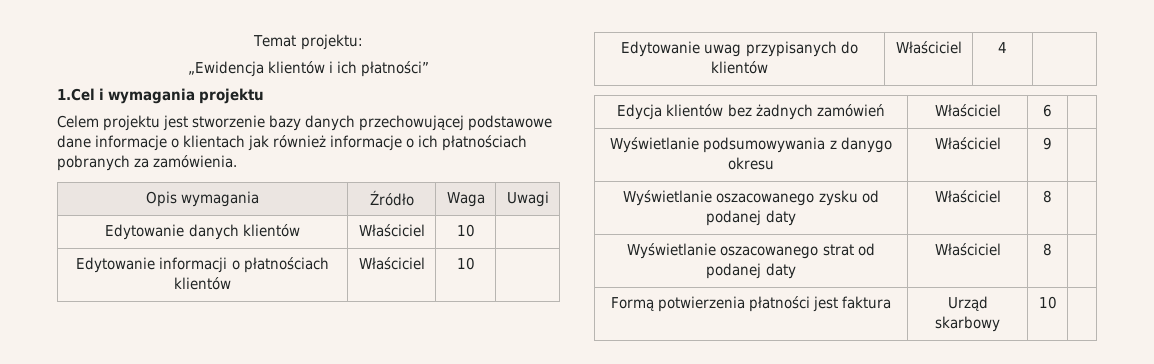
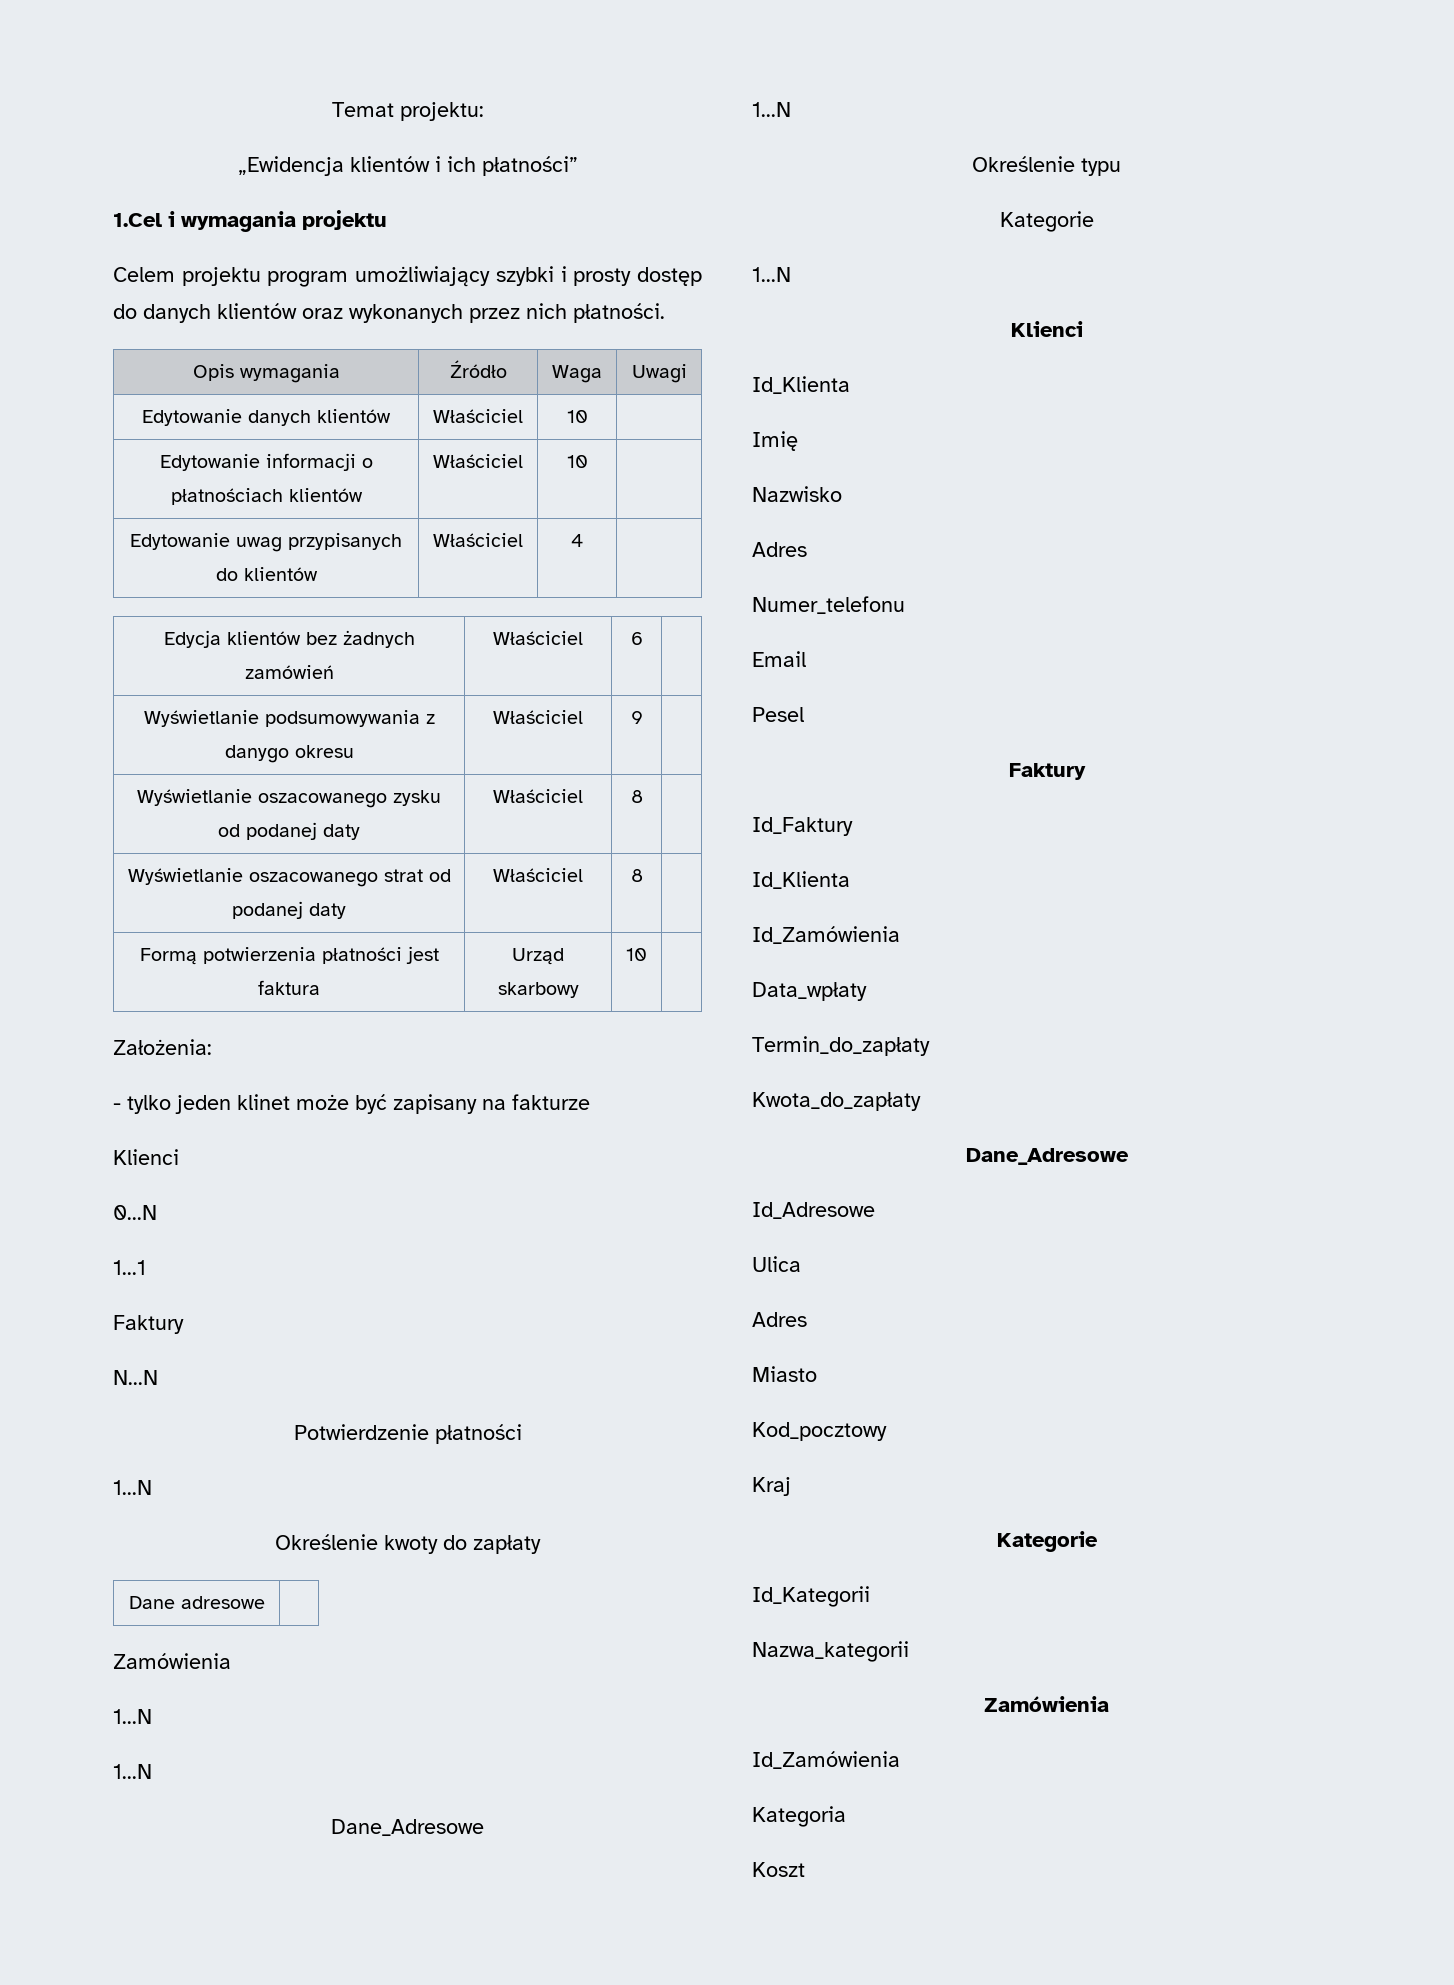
[163,115,553,131] [57,135,528,151] [57,155,238,171] jest stworzenie bazy danych przechowującej podstawowe dane informacje o klientach jak również informacje o ich płatnościach pobranych za zamówienia. -> [267,266,702,287] [113,303,665,323] program umożliwiający szybki i prosty dostęp do danych klientów oraz wykonanych przez nich płatności.
(1057, 302) none -> [113,1039,212,1055] [113,1094,590,1114] [113,1149,179,1165] [113,1205,157,1220] [113,1260,146,1275] [113,1315,184,1334] [113,1370,158,1385] [293,1424,522,1444] [113,1480,152,1495] [275,1534,541,1554] [128,1596,265,1609] [113,1653,231,1669] [113,1709,152,1724] [113,1764,152,1779] [331,1819,484,1836] [752,102,791,117] [972,156,1121,176] [999,211,1094,232] [752,267,791,282] [1010,321,1083,337] [752,376,850,394] [752,431,798,451] [752,486,842,502] [752,542,807,557] [752,596,905,614] [752,651,806,667] [752,707,804,722] [1008,763,1086,780] [752,817,853,836] [752,871,850,889] [752,926,900,944] [752,982,867,1001] [752,1036,930,1056] [752,1092,921,1111] [965,1148,1129,1165] [752,1202,875,1219] [752,1256,801,1272] [752,1312,807,1327] [752,1366,817,1382] [752,1422,887,1441] [752,1477,791,1496] [996,1531,1098,1552] [752,1586,870,1607] [752,1641,909,1662] [984,1696,1109,1712] [752,1751,900,1769] [752,1806,846,1827] [752,1862,805,1877] // Założenia: // - tylko jeden klinet może być zapisany na fakturze // Klienci // 0...N // 1...1 // Faktury // N...N // Potwierdzenie płatności // 1...N // Określenie kwoty do zapłaty // Dane adresowe | // Zamówienia // 1...N // 1...N // Dane_Adresowe // 1...N // Określenie typu // Kategorie // 1...N // Klienci // Id_Klienta // Imię // Nazwisko // Adres // Numer_telefonu // Email // Pesel // Faktury // Id_Faktury // Id_Klienta // Id_Zamówienia // Data_wpłaty // Termin_do_zapłaty // Kwota_do_zapłaty // Dane_Adresowe // Id_Adresowe // Ulica // Adres // Miasto // Kod_pocztowy // Kraj // Kategorie // Id_Kategorii // Nazwa_kategorii // Zamówienia // Id_Zamówienia // Kategoria // Koszt

